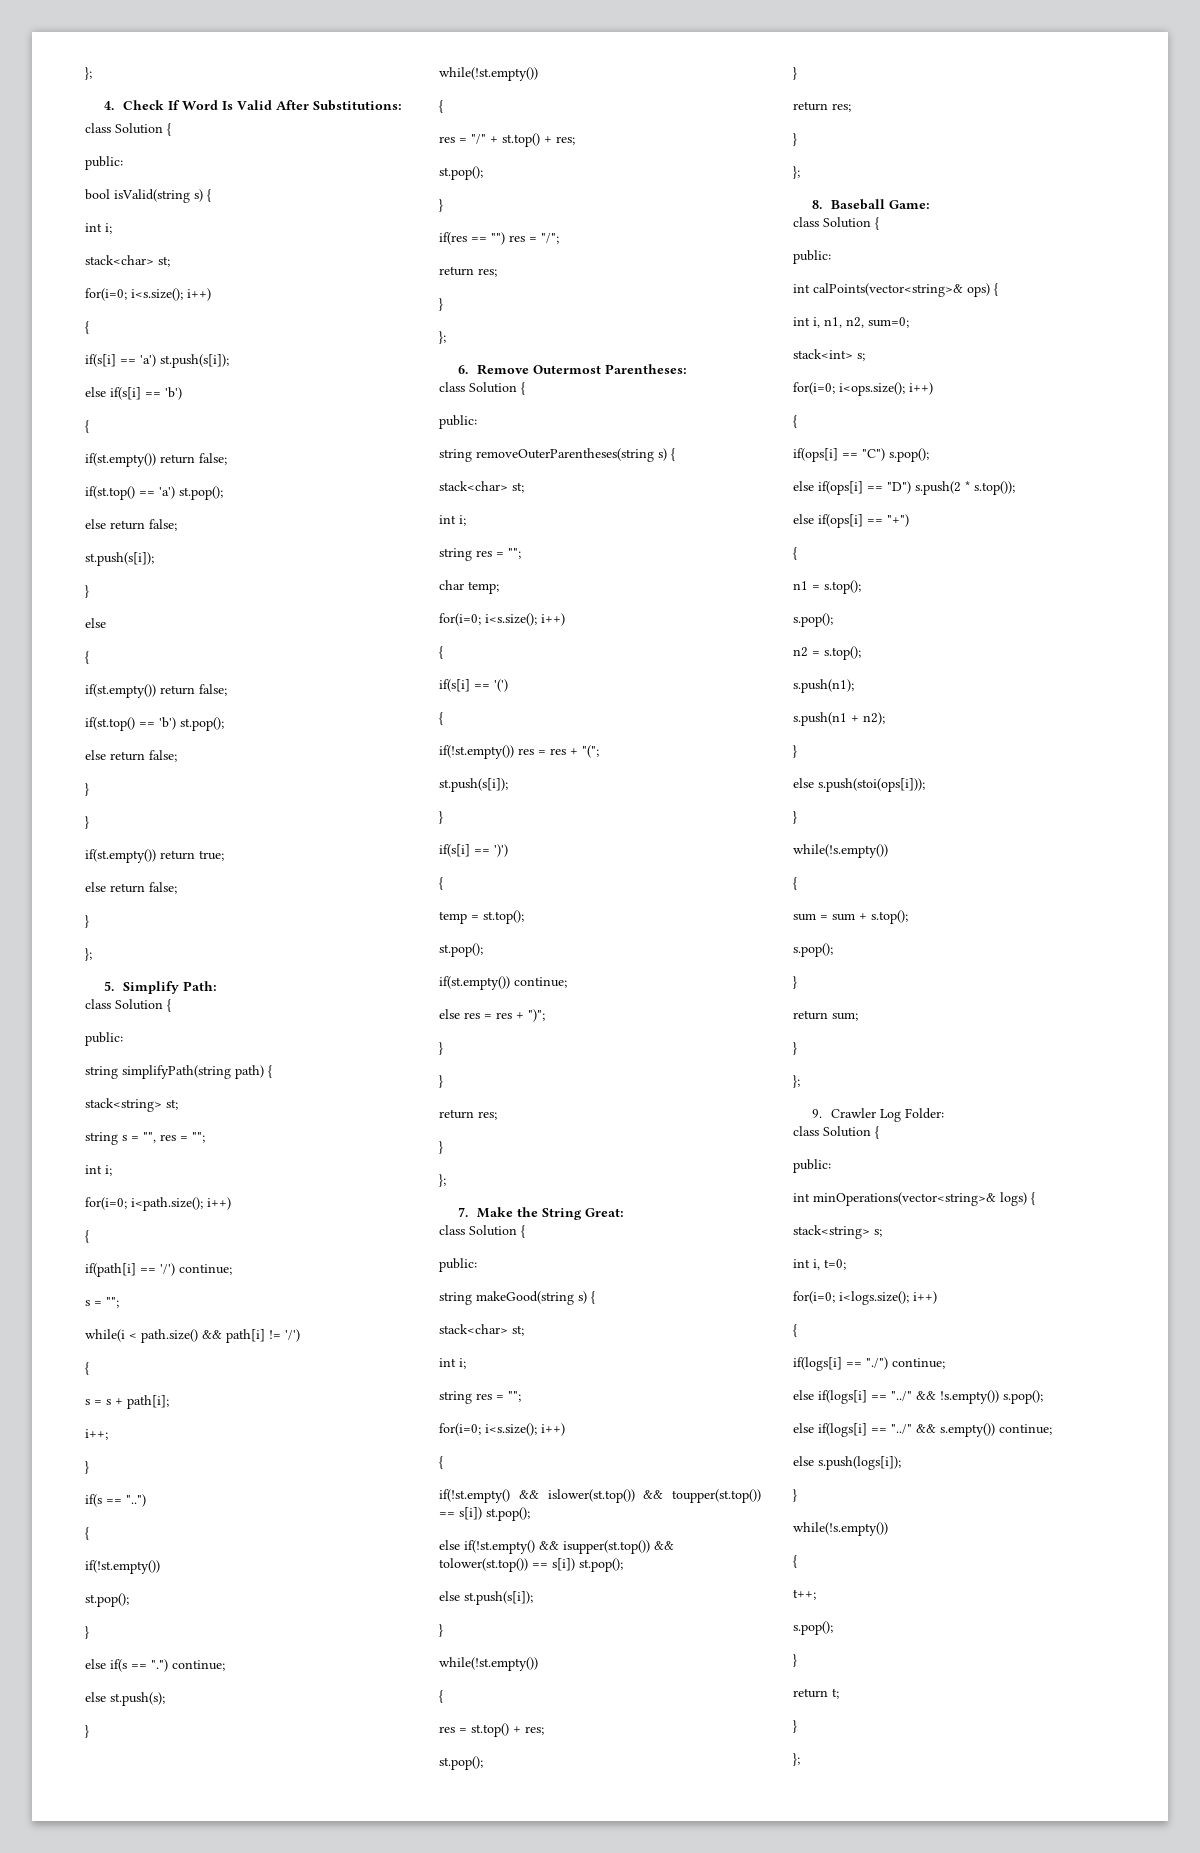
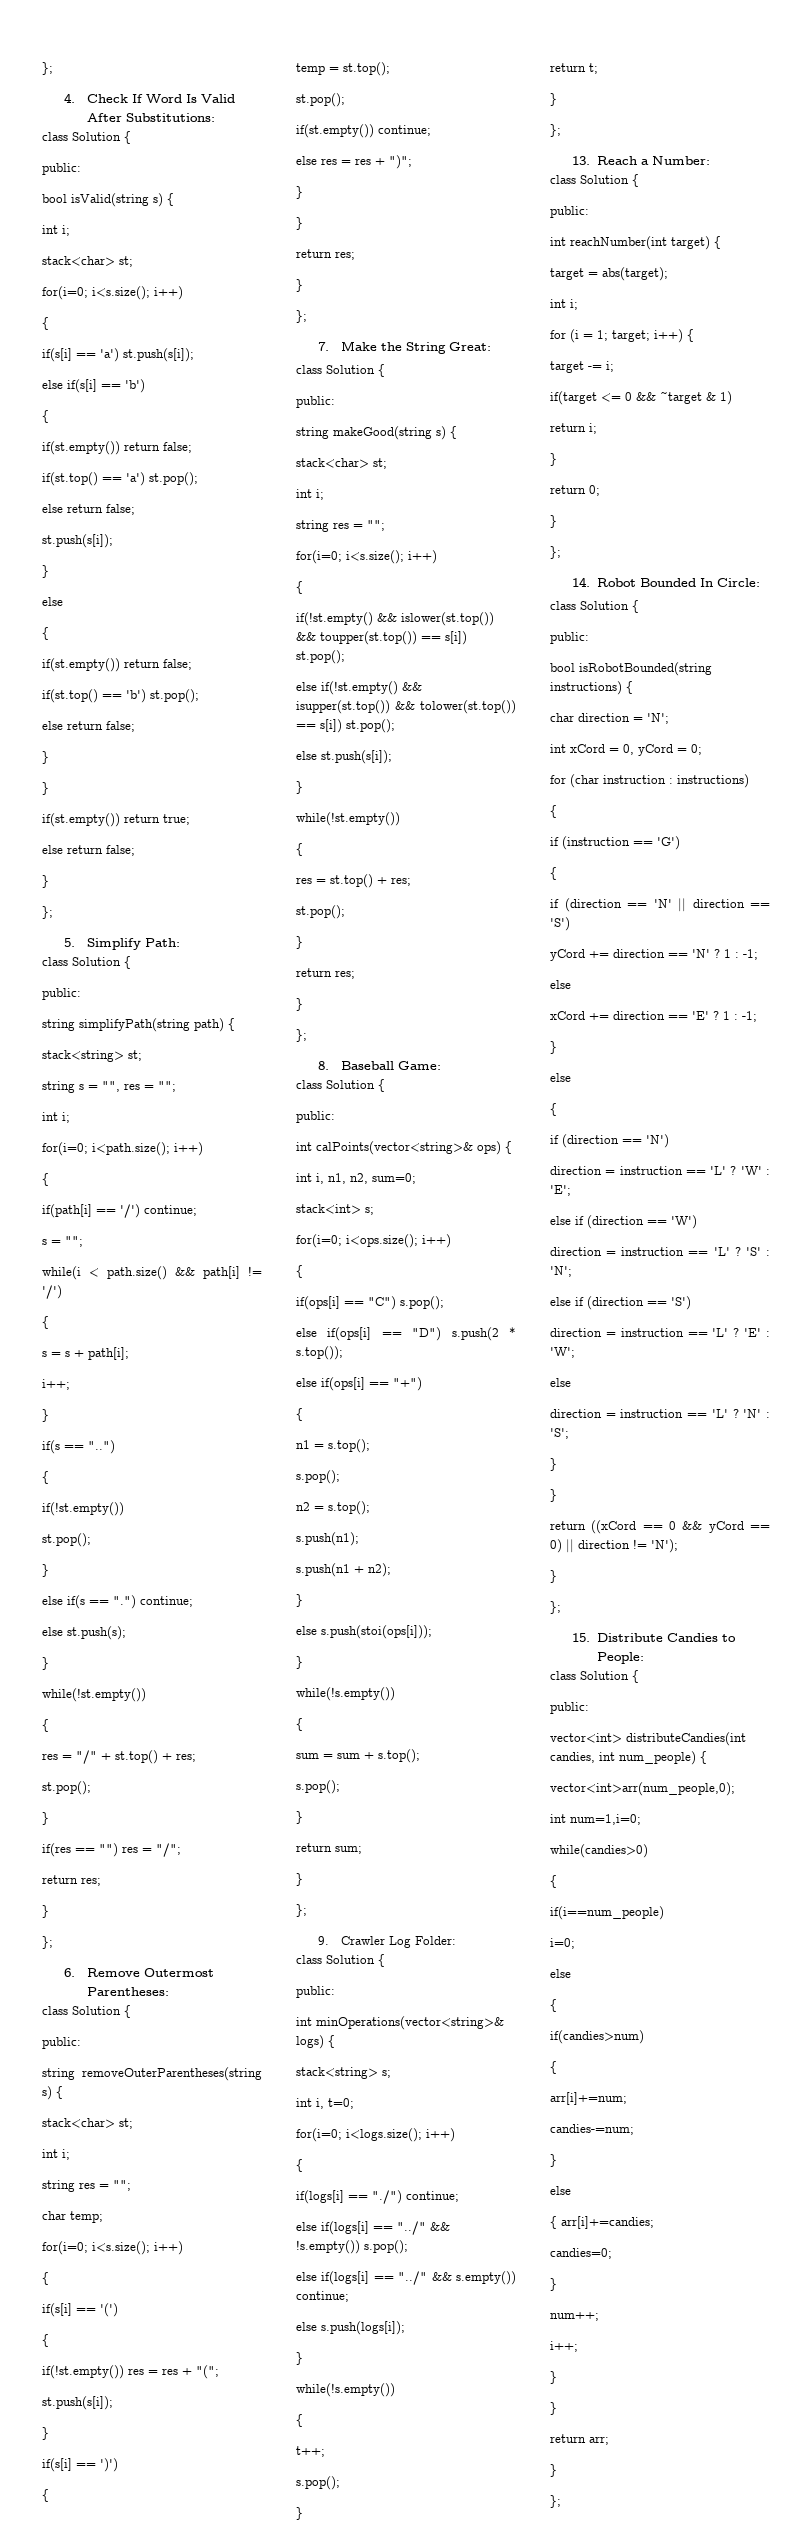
(800, 1759) none -> [572,156,710,165] [550,174,639,187] [550,206,589,218] [550,236,721,250] [550,267,668,281] [550,299,578,310] [550,329,694,343] [550,361,614,373] [550,391,732,405] [550,423,597,434] [550,453,557,466] [550,485,600,496] [550,515,557,528] [550,546,561,559] [572,577,760,587] [550,600,639,613] [550,632,589,644] [550,662,712,676] [550,681,633,695] [550,713,669,724] [550,744,702,756] [550,774,749,788] [550,805,557,818] [550,836,680,850] [550,867,557,880] [550,898,770,912] [550,917,570,931] [550,949,758,961] [550,980,571,989] [550,1011,757,1022] [550,1041,557,1054] [550,1073,571,1082] [550,1103,557,1116] [550,1134,669,1148] [550,1166,770,1175] [550,1185,571,1196] [550,1215,697,1229] [550,1247,770,1256] [550,1266,572,1277] [550,1296,691,1310] [550,1328,770,1337] [550,1347,575,1358] [550,1378,571,1387] [550,1409,770,1418] [550,1428,569,1439] [550,1458,557,1471] [550,1489,557,1502] [550,1520,770,1534] [550,1539,678,1553] [550,1570,557,1583] [550,1601,561,1614] [572,1633,736,1642] [596,1652,644,1664] [550,1670,639,1683] [550,1702,589,1714] [550,1732,746,1746] [550,1751,707,1765] [550,1782,735,1796] [550,1814,641,1825] [550,1844,648,1858] [550,1875,557,1888] [550,1906,664,1920] [550,1938,575,1949] [550,1969,571,1978] [550,1999,557,2012] [550,2030,644,2044] [550,2061,557,2074] [550,2092,627,2105] [550,2124,634,2135] [550,2154,557,2167] [550,2186,571,2195] [550,2216,654,2229] [550,2248,612,2259] [550,2278,557,2291] [550,2312,599,2321] [550,2341,578,2352] [550,2371,557,2384] [550,2402,557,2415] [550,2434,609,2445] [550,2464,557,2477] [550,2495,561,2508] // 13. Reach a Number: // class Solution { // public: // int reachNumber(int target) { // target = abs(target); // int i; // for (i = 1; target; i++) { // target -= i; // if(target <= 0 && ~target & 1) // return i; // } // return 0; // } // }; // 14. Robot Bounded In Circle: // class Solution { // public: // bool isRobotBounded(string instructions) { // char direction = 'N'; // int xCord = 0, yCord = 0; // for (char instruction : instructions) // { // if (instruction == 'G') // { // if (direction == 'N' || direction == 'S') // yCord += direction == 'N' ? 1 : -1; // else // xCord += direction == 'E' ? 1 : -1; // } // else // { // if (direction == 'N') // direction = instruction == 'L' ? 'W' : 'E'; // else if (direction == 'W') // direction = instruction == 'L' ? 'S' : 'N'; // else if (direction == 'S') // direction = instruction == 'L' ? 'E' : 'W'; // else // direction = instruction == 'L' ? 'N' : 'S'; // } // } // return ((xCord == 0 && yCord == 0) || direction != 'N'); // } // }; // 15. Distribute Candies to People: // class Solution { // public: // vector<int> distributeCandies(int candies, int num_people) { // vector<int>arr(num_people,0); // int num=1,i=0; // while(candies>0) // { // if(i==num_people) // i=0; // else // { // if(candies>num) // { // arr[i]+=num; // candies-=num; // } // else // { arr[i]+=candies; // candies=0; // } // num++; // i++; // } // } // return arr; // } // };

